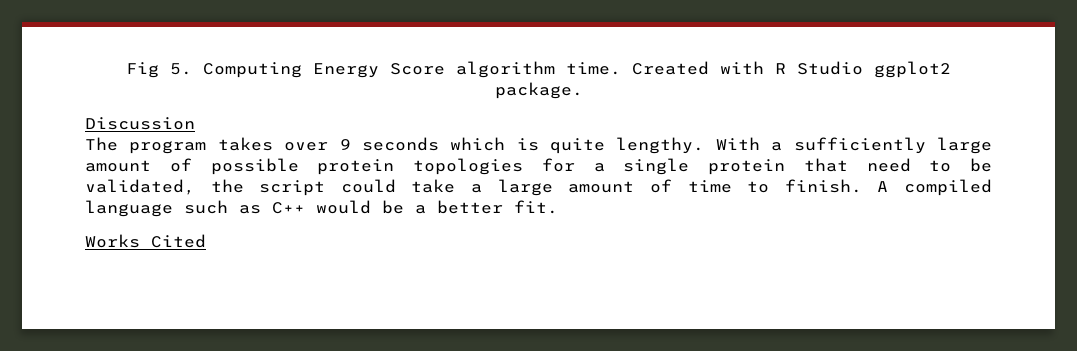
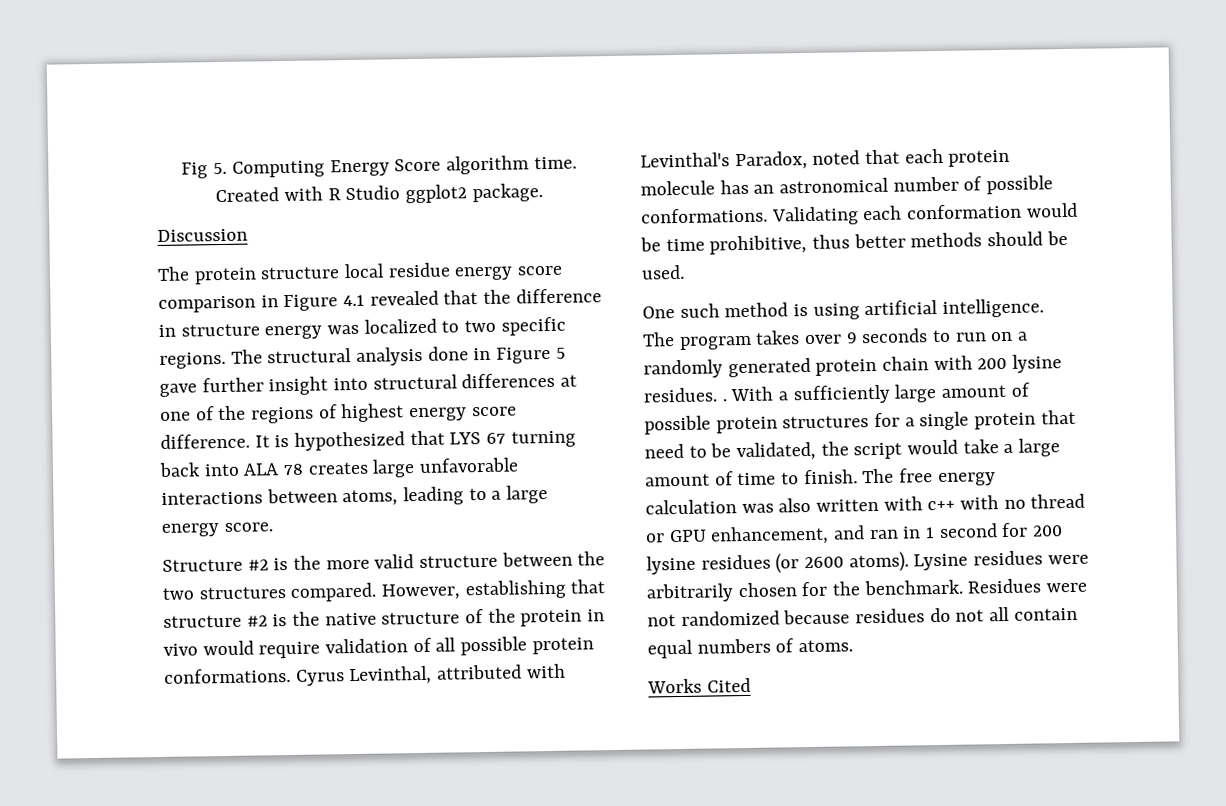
(195, 123) none -> [157,262,564,285] [158,288,602,313] [158,316,566,340] [159,346,566,369] [159,372,578,397] [160,403,517,424] [160,430,576,451] [159,457,520,478] [161,485,549,507] [161,522,273,537] [162,551,606,572] [162,579,606,602] [163,608,606,628] [163,636,594,659] [164,663,566,686] [640,148,1011,171] [640,175,1054,196] [641,202,1078,226] [640,231,1068,255] [641,264,685,280] [642,298,1045,320] // The protein structure local residue energy score comparison in Figure 4.1 revealed that the difference in structure energy was localized to two specific regions. The structural analysis done in Figure 5 gave further insight into structural differences at one of the regions of highest energy score difference. It is hypothesized that LYS 67 turning back into ALA 78 creates large unfavorable interactions between atoms, leading to a large energy score. // Structure #2 is the more valid structure between the two structures compared. However, establishing that structure #2 is the native structure of the protein in vivo would require validation of all possible protein conformations. Cyrus Levinthal, attributed with Levinthal's Paradox, noted that each protein molecule has an astronomical number of possible conformations. Validating each conformation would be time prohibitive, thus better methods should be used. // One such method is using artificial intelligence.
[450,137,705,154] which is quite lengthy. -> [932,329,1029,343] [643,354,1063,379] [643,387,727,403] to run on a randomly generated protein chain with 200 lysine residues. .
[413,158,523,175] topologies -> [782,415,870,429] structures
[340,179,396,193] could -> [907,439,959,455] would
[877,179,993,196] [85,200,558,217] A compiled language such as C++ would be a better fit. -> [862,468,996,487] [645,493,1086,515] [646,522,1064,546] [646,550,1089,575] [646,578,1088,603] [647,606,1078,627] [647,638,854,659] The free energy calculation was also written with c++ with no thread or GPU enhancement, and ran in 1 second for 200 lysine residues (or 2600 atoms). Lysine residues were arbitrarily chosen for the benchmark. Residues were not randomized because residues do not all contain equal numbers of atoms.

